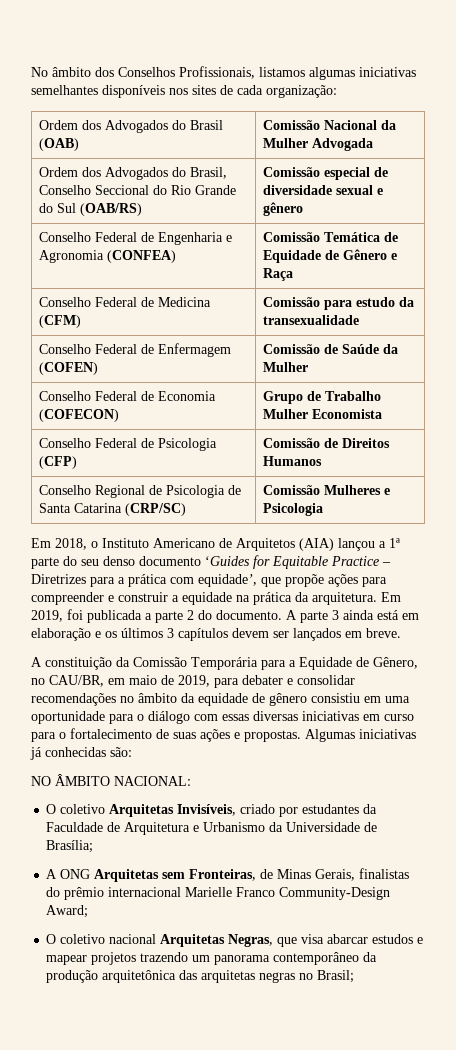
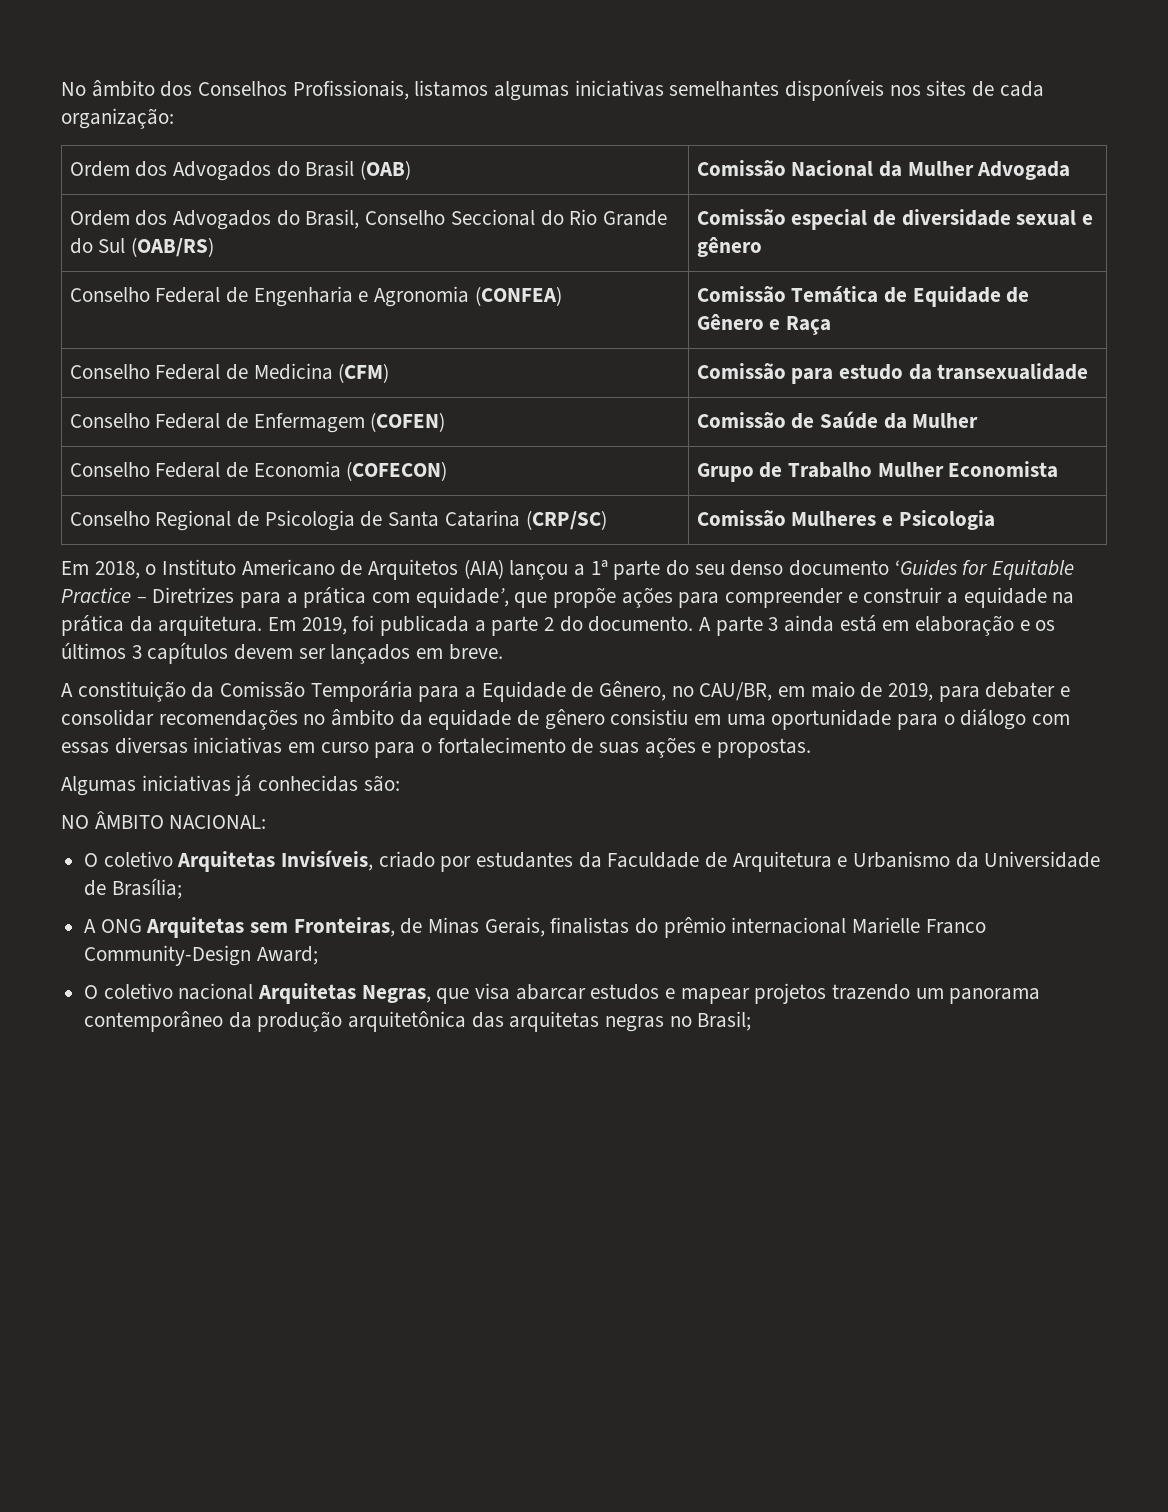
[38,438,217,451] [38,456,77,469] [262,438,390,448] [262,456,322,466] // Conselho Federal de Psicologia (CFP) | Comissão de Direitos Humanos -> (1059, 469) none
(301, 736) none -> (812, 748) //

